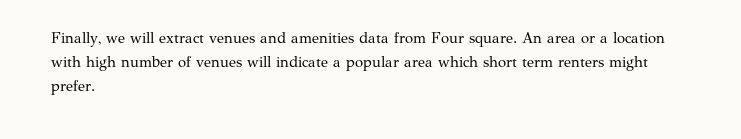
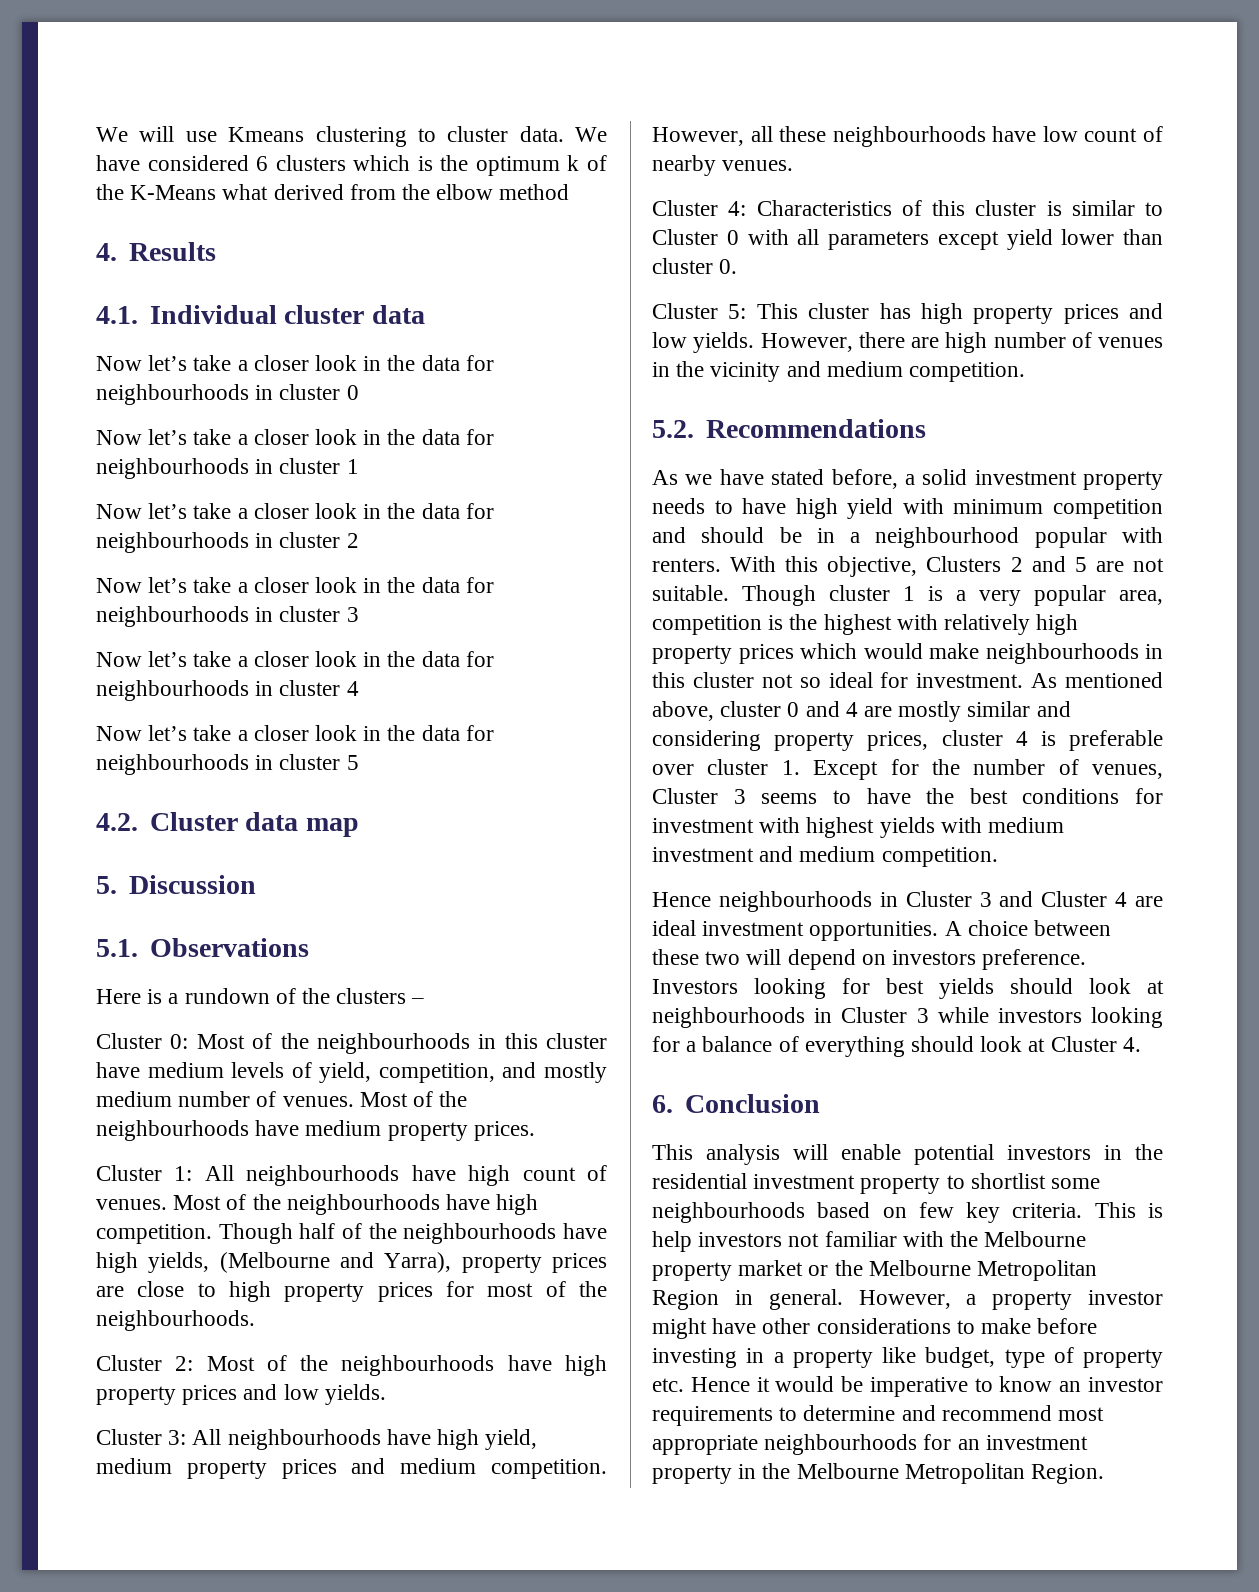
[51,32,665,47] [51,56,648,71] [51,80,95,95] Finally, we will extract venues and amenities data from Four square. An area or a location with high number of venues will indicate a popular area which short term renters might prefer. -> [96,126,607,147] [96,155,607,176] [96,184,570,200] [96,242,217,261] [96,305,425,324] [96,355,494,371] [96,384,359,405] [96,429,494,445] [96,458,359,479] [96,503,494,519] [96,532,359,553] [96,577,494,593] [96,606,359,627] [96,651,494,667] [96,680,359,701] [96,725,494,741] [96,754,359,775] [96,812,359,837] [96,875,257,894] [96,938,309,957] [96,988,425,1004] [96,1033,607,1054] [96,1062,607,1083] [96,1091,468,1107] [96,1120,535,1141] [96,1165,607,1186] [96,1194,539,1215] [96,1223,607,1244] [96,1252,607,1273] [96,1281,607,1302] [96,1310,255,1331] [96,1355,607,1376] [96,1384,386,1405] [96,1429,538,1450] [96,1458,607,1479] [652,126,1163,147] [652,155,794,176] [652,200,1163,216] [652,229,1163,250] [652,258,738,274] [652,303,1163,324] [652,332,1163,353] [652,361,1026,382] [652,419,926,438] [652,469,1163,490] [652,498,1163,519] [652,527,1163,548] [652,556,1164,577] [652,585,1163,606] [652,614,1079,635] [652,643,1163,664] [652,672,1163,688] [652,701,1071,722] [652,730,1163,751] [652,759,1163,780] [652,788,1163,804] [652,817,1065,838] [652,846,998,867] [652,891,1163,912] [652,920,1112,941] [652,949,1087,970] [652,978,1164,999] [652,1007,1163,1028] [652,1036,1141,1057] [652,1094,821,1113] [652,1144,1163,1165] [652,1173,1101,1194] [652,1202,1163,1223] [652,1231,1087,1252] [652,1260,1098,1281] [652,1289,1163,1310] [652,1318,1098,1339] [652,1347,1163,1368] [652,1376,1163,1397] [652,1405,1105,1426] [652,1434,1088,1455] [652,1463,1105,1484] We will use Kmeans clustering to cluster data. We have considered 6 clusters which is the optimum k of the K-Means what derived from the elbow method // 4. Results // 4.1. Individual cluster data // Now let’s take a closer look in the data for neighbourhoods in cluster 0 // Now let’s take a closer look in the data for neighbourhoods in cluster 1 // Now let’s take a closer look in the data for neighbourhoods in cluster 2 // Now let’s take a closer look in the data for neighbourhoods in cluster 3 // Now let’s take a closer look in the data for neighbourhoods in cluster 4 // Now let’s take a closer look in the data for neighbourhoods in cluster 5 // 4.2. Cluster data map // 5. Discussion // 5.1. Observations // Here is a rundown of the clusters – // Cluster 0: Most of the neighbourhoods in this cluster have medium levels of yield, competition, and mostly medium number of venues. Most of the neighbourhoods have medium property prices. // Cluster 1: All neighbourhoods have high count of venues. Most of the neighbourhoods have high competition. Though half of the neighbourhoods have high yields, (Melbourne and Yarra), property prices are close to high property prices for most of the neighbourhoods. // Cluster 2: Most of the neighbourhoods have high property prices and low yields. // Cluster 3: All neighbourhoods have high yield, medium property prices and medium competition. However, all these neighbourhoods have low count of nearby venues. // Cluster 4: Characteristics of this cluster is similar to Cluster 0 with all parameters except yield lower than cluster 0. // Cluster 5: This cluster has high property prices and low yields. However, there are high number of venues in the vicinity and medium competition. // 5.2. Recommendations // As we have stated before, a solid investment property needs to have high yield with minimum competition and should be in a neighbourhood popular with renters. With this objective, Clusters 2 and 5 are not suitable. Though cluster 1 is a very popular area, competition is the highest with relatively high property prices which would make neighbourhoods in this cluster not so ideal for investment. As mentioned above, cluster 0 and 4 are mostly similar and considering property prices, cluster 4 is preferable over cluster 1. Except for the number of venues, Cluster 3 seems to have the best conditions for investment with highest yields with medium investment and medium competition. // Hence neighbourhoods in Cluster 3 and Cluster 4 are ideal investment opportunities. A choice between these two will depend on investors preference. Investors looking for best yields should look at neighbourhoods in Cluster 3 while investors looking for a balance of everything should look at Cluster 4. // 6. Conclusion // This analysis will enable potential investors in the residential investment property to shortlist some neighbourhoods based on few key criteria. This is help investors not familiar with the Melbourne property market or the Melbourne Metropolitan Region in general. However, a property investor might have other considerations to make before investing in a property like budget, type of property etc. Hence it would be imperative to know an investor requirements to determine and recommend most appropriate neighbourhoods for an investment property in the Melbourne Metropolitan Region.

